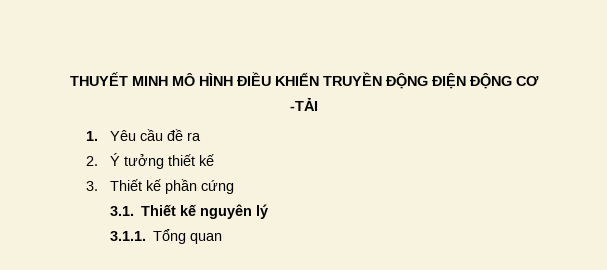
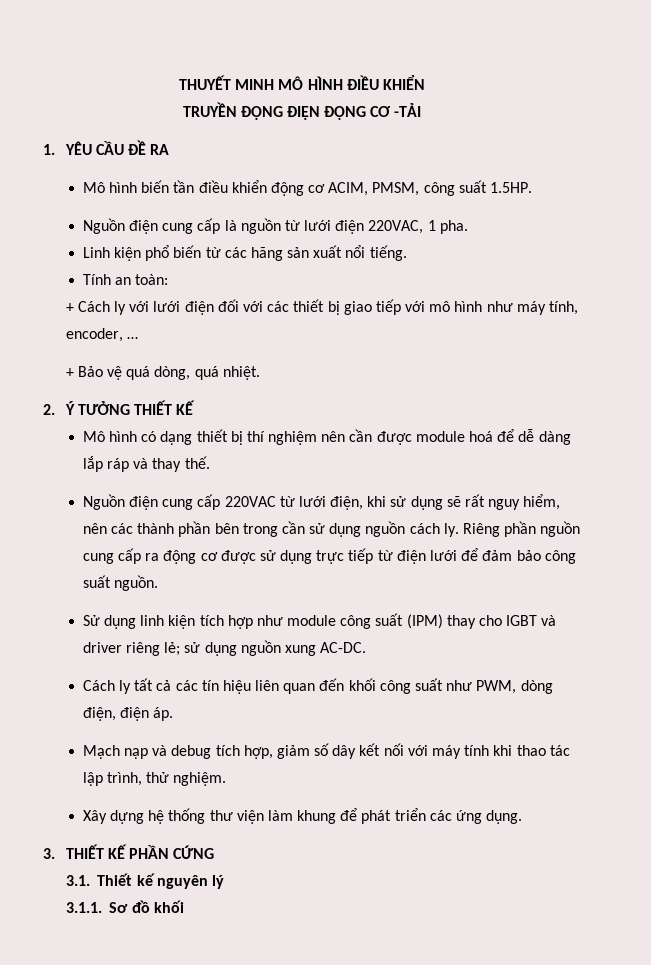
(319, 79) none -> (425, 82) //
[109,129,201,141] [86,153,214,169] [86,179,234,194] Yêu cầu đề ra // 2. Ý tưởng thiết kế // 3. Thiết kế phần cứng -> [64,140,170,155] [82,180,532,196] [82,218,468,234] [82,245,407,261] [82,274,169,285] [65,299,579,315] [65,328,138,342] [65,366,260,380] [42,400,196,415] [82,429,571,445] [82,456,210,472] [82,494,561,510] [82,521,581,537] [82,548,576,564] [82,575,158,591] [82,613,557,629] [82,640,367,656] [82,678,553,694] [82,707,174,721] [82,743,570,759] [82,772,227,786] [82,808,523,824] [42,844,215,859] YÊU CẦU ĐỀ RA // Mô hình biến tần điều khiển động cơ ACIM, PMSM, công suất 1.5HP. // Nguồn điện cung cấp là nguồn từ lưới điện 220VAC, 1 pha. // Linh kiện phổ biến từ các hãng sản xuất nổi tiếng. // Tính an toàn: // + Cách ly với lưới điện đối với các thiết bị giao tiếp với mô hình như máy tính, encoder, … // + Bảo vệ quá dòng, quá nhiệt. // 2. Ý TƯỞNG THIẾT KẾ // Mô hình có dạng thiết bị thí nghiệm nên cần được module hoá để dễ dàng lắp ráp và thay thế. // Nguồn điện cung cấp 220VAC từ lưới điện, khi sử dụng sẽ rất nguy hiểm, nên các thành phần bên trong cần sử dụng nguồn cách ly. Riêng phần nguồn cung cấp ra động cơ được sử dụng trực tiếp từ điện lưới để đảm bảo công suất nguồn. // Sử dụng linh kiện tích hợp như module công suất (IPM) thay cho IGBT và driver riêng lẻ; sử dụng nguồn xung AC-DC. // Cách ly tất cả các tín hiệu liên quan đến khối công suất như PWM, dòng điện, điện áp. // Mạch nạp và debug tích hợp, giảm số dây kết nối với máy tính khi thao tác lập trình, thử nghiệm. // Xây dựng hệ thống thư viện làm khung để phát triển các ứng dụng. // 3. THIẾT KẾ PHẦN CỨNG
[153,229,223,244] Tổng quan -> [109,900,184,913] Sơ đồ khối

